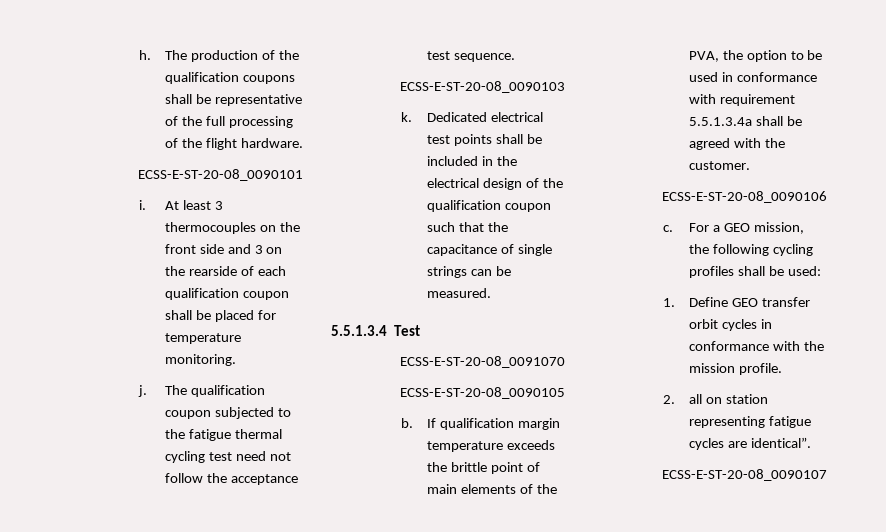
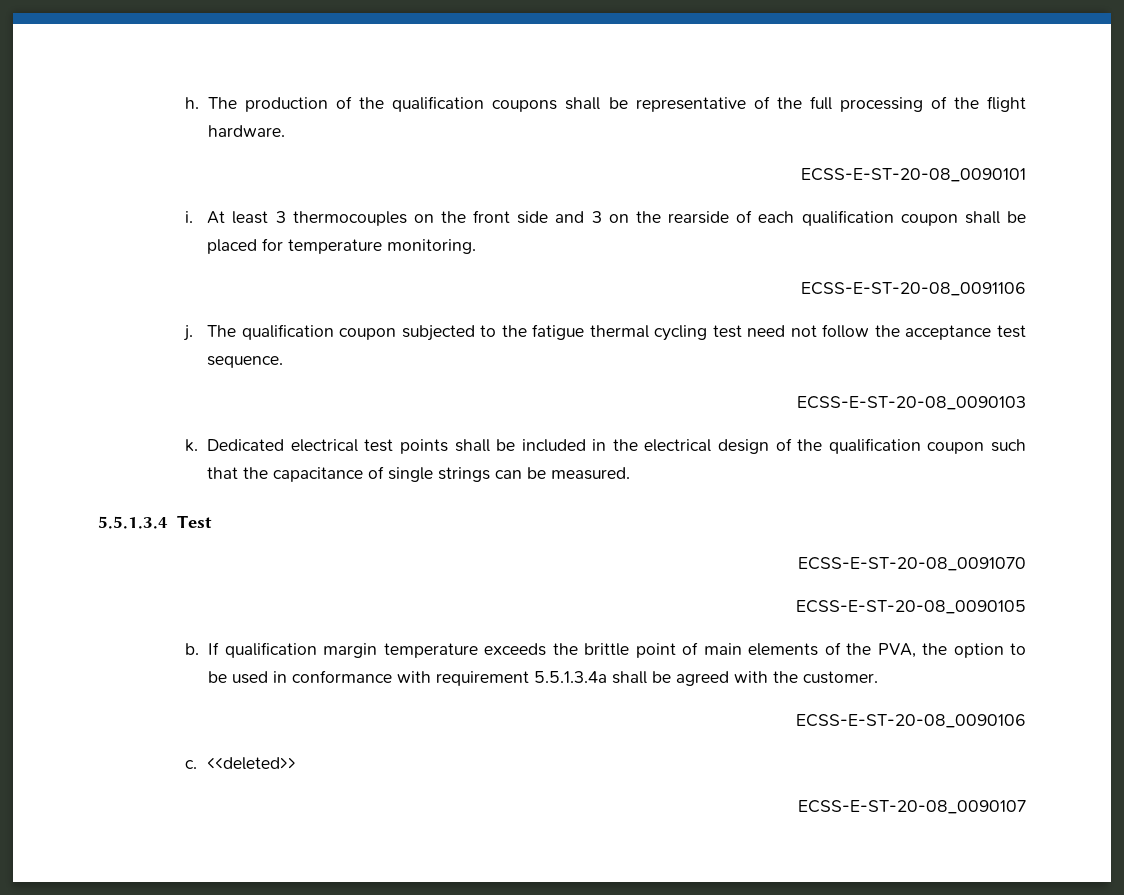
(236, 360) none -> [801,282,1026,296] // ECSS-E-ST-20-08_0091106
[688,222,804,234] [688,244,813,256] [688,266,821,278] [663,297,810,307] [688,319,772,331] [688,341,824,351] [688,363,782,375] [663,394,768,404] [688,416,811,428] [688,437,811,450] For a GEO mission, the following cycling profiles shall be used: // 1. Define GEO transfer orbit cycles in conformance with the mission profile. // 2. all on station representing fatigue cycles are identical”. -> [207,757,297,770] <<deleted>>

